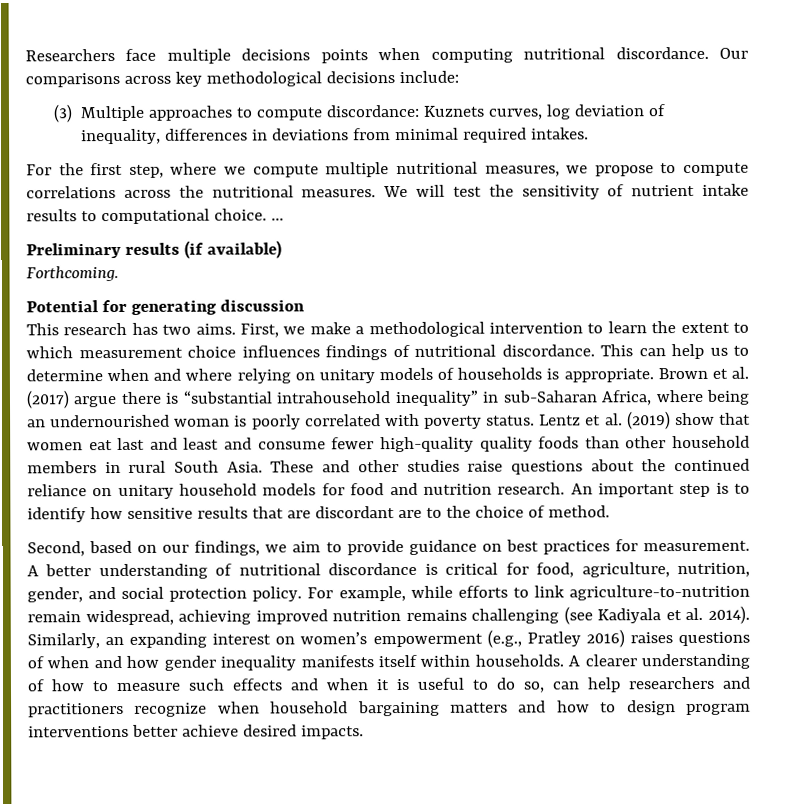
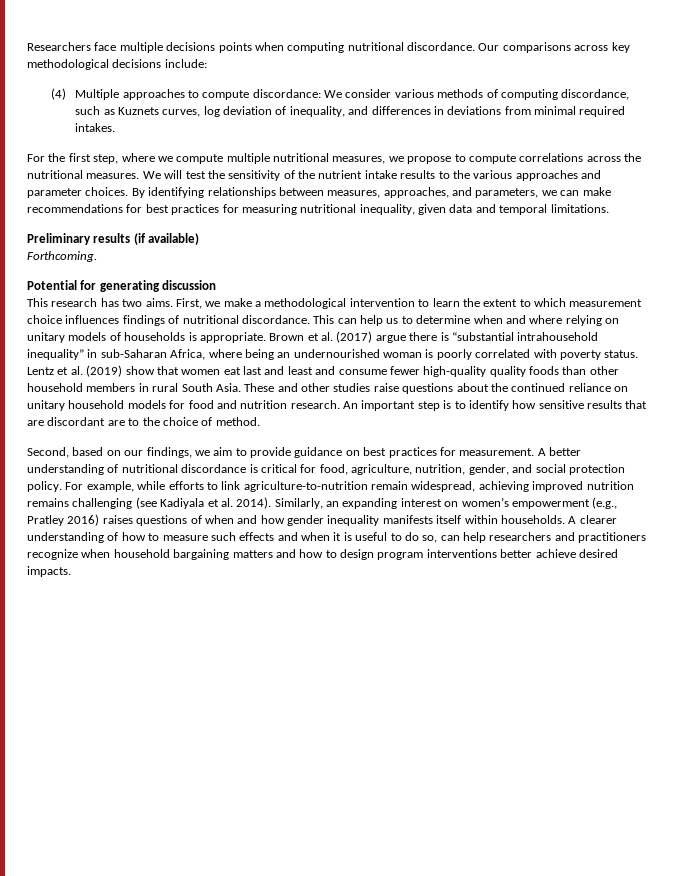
[52,104,73,123] (3) -> [51,88,67,100] (4)
(421, 111) none -> [324,89,630,100] [75,106,115,115] We consider various methods of computing discordance, such as
(162, 136) none -> [348,106,369,115] and
(625, 190) none -> [298,170,315,179] the
[100,208,284,225] computational choice. … -> [452,170,601,181] [27,187,611,198] [27,204,609,215] the various approaches and parameter choices. By identifying relationships between measures, approaches, and parameters, we can make recommendations for best practices for measuring nutritional inequality, given data and temporal limitations.

